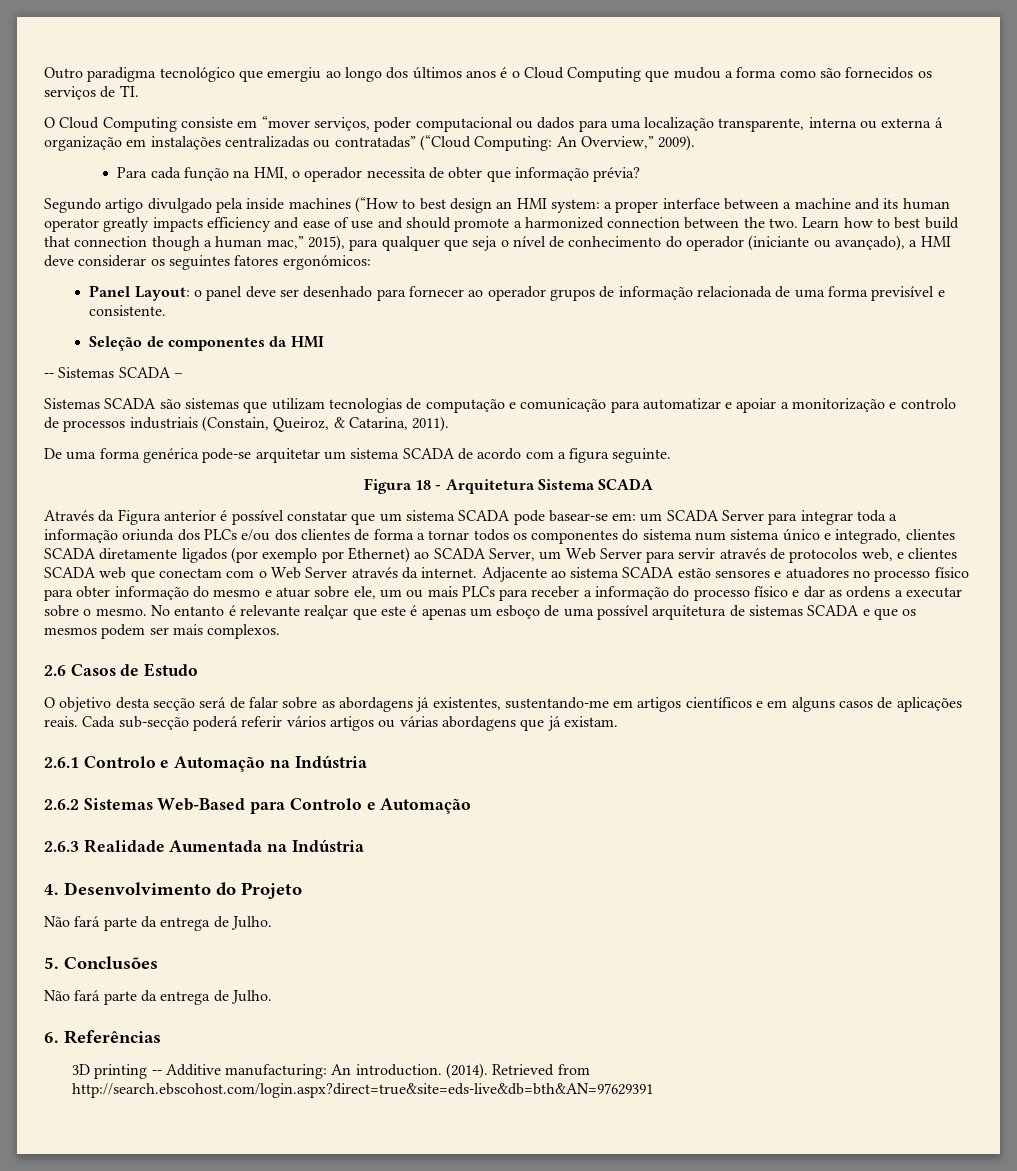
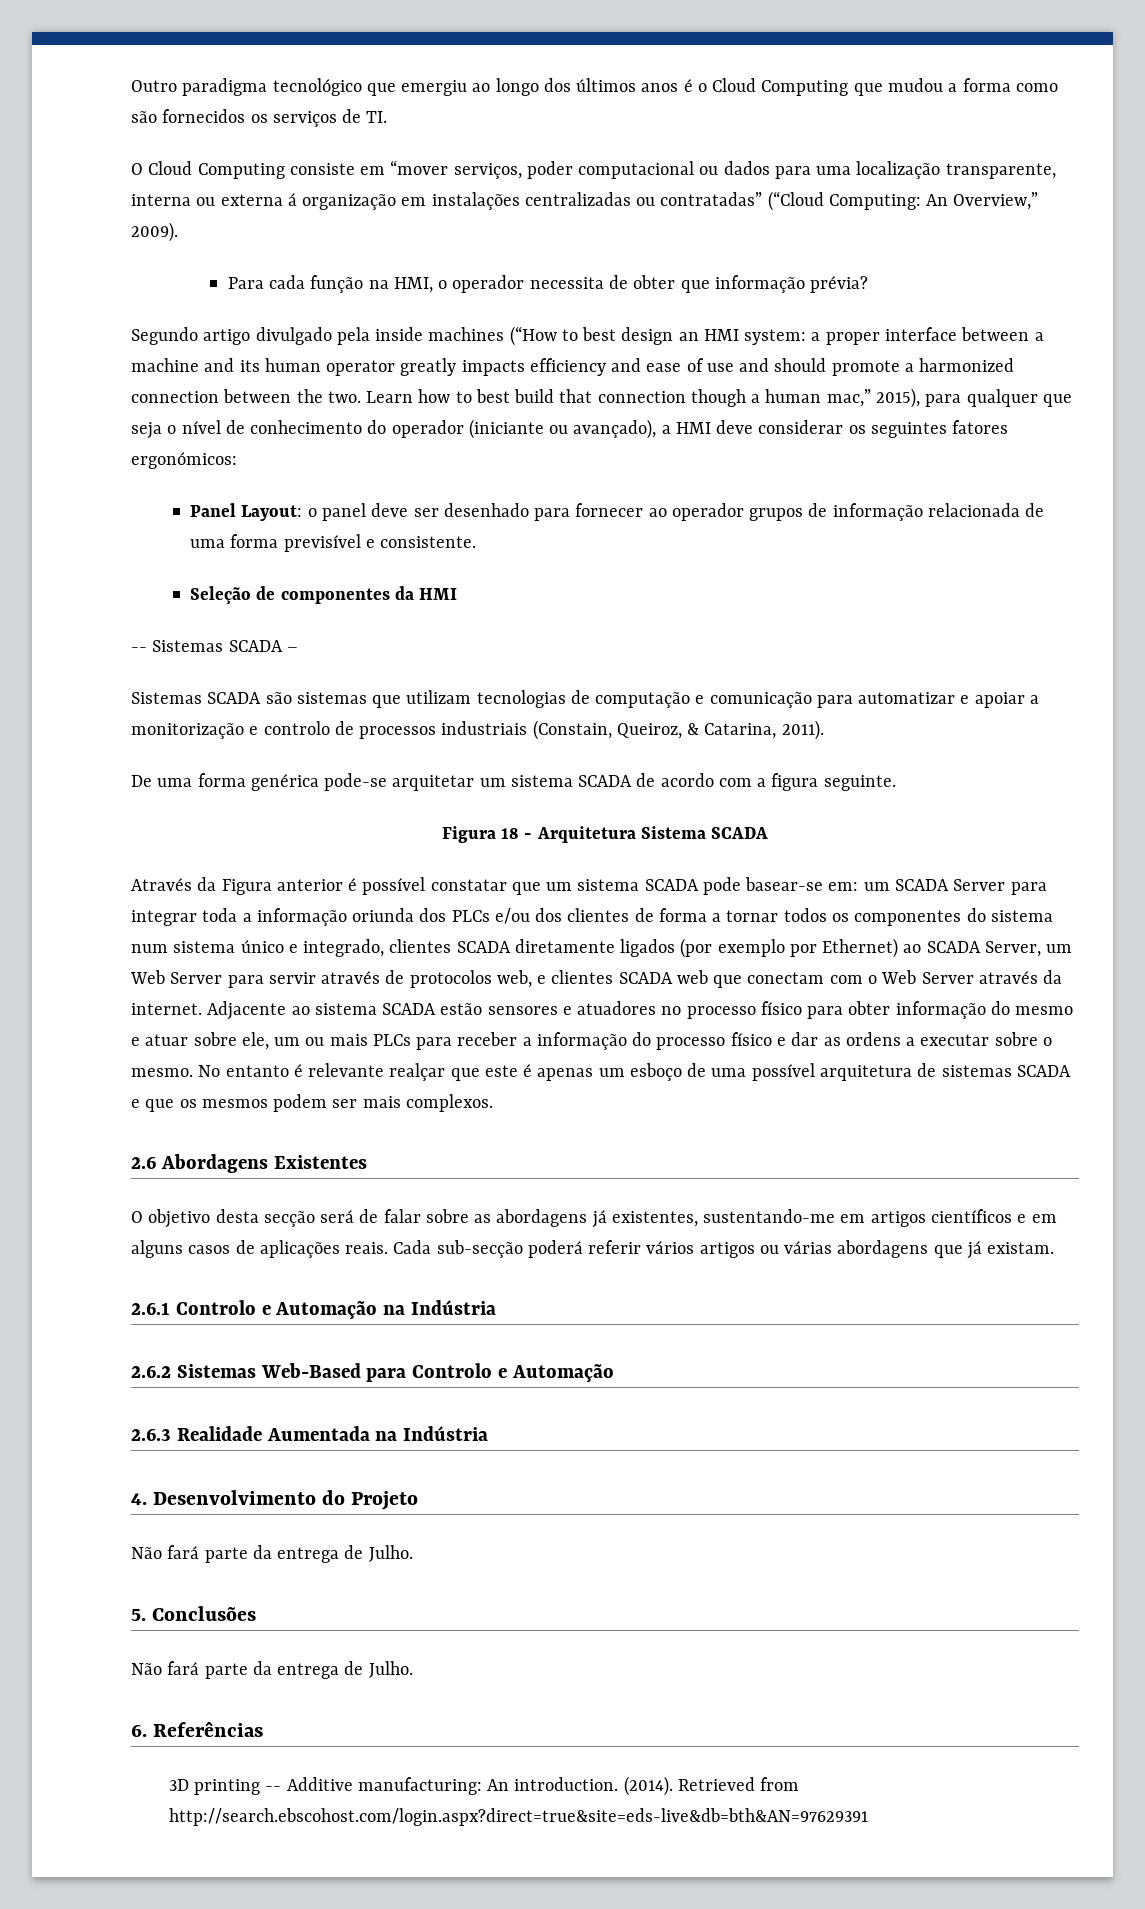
[70,663,199,677] Casos de Estudo -> [160,1154,367,1173] Abordagens Existentes

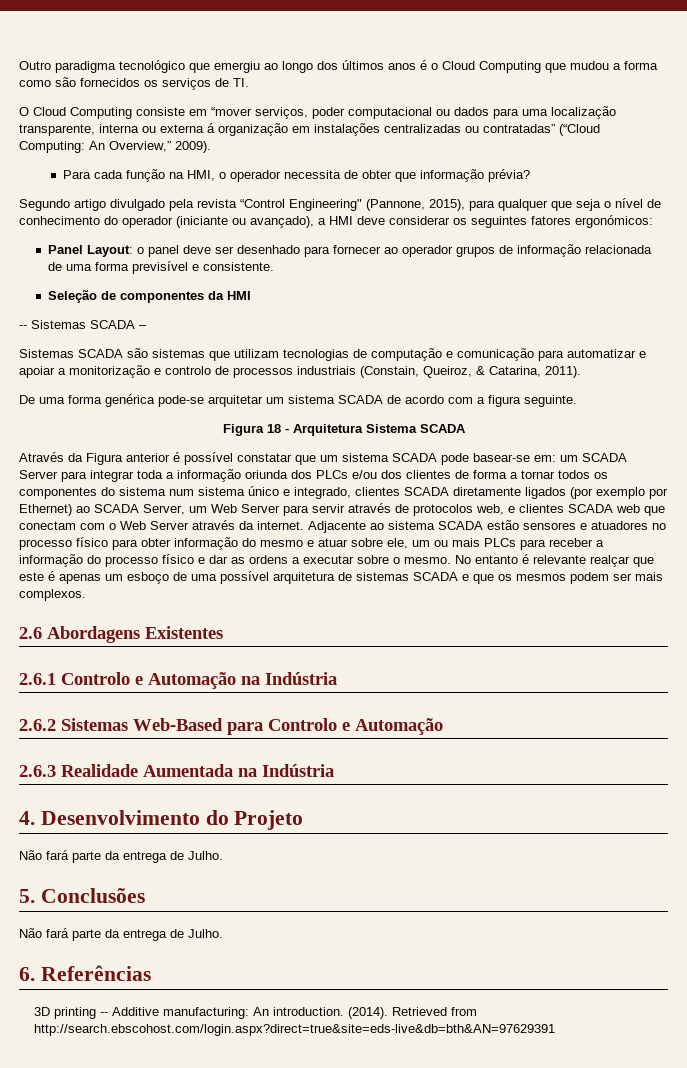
[375,326,1044,346] [131,358,1015,376] [131,389,871,407] inside machines (“How to best design an HMI system: a proper interface between a machine and its human operator greatly impacts efficiency and ease of use and should promote a harmonized connection between the two. Learn how to best build that connection though a human mac,” -> [197,199,425,211] revista “Control Engineering" (Pannone,
[131,1209,1057,1228] [131,1240,1055,1259] // O objetivo desta secção será de falar sobre as abordagens já existentes, sustentando-me em artigos científicos e em alguns casos de aplicações reais. Cada sub-secção poderá referir vários artigos ou várias abordagens que já existam. -> (223, 632) none

